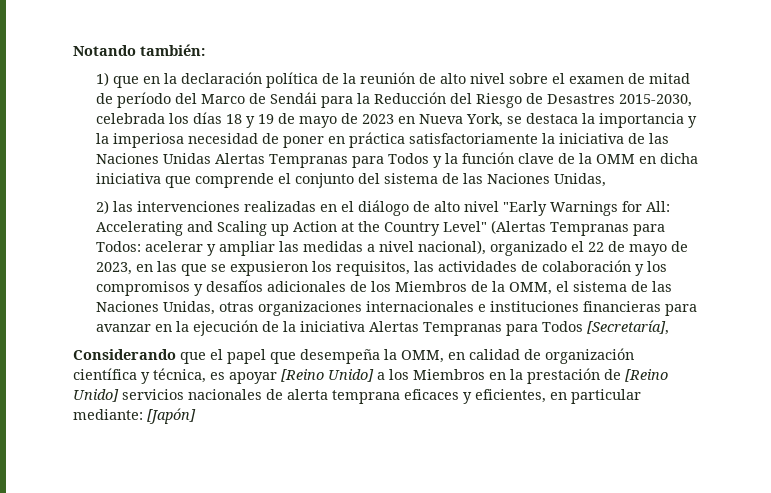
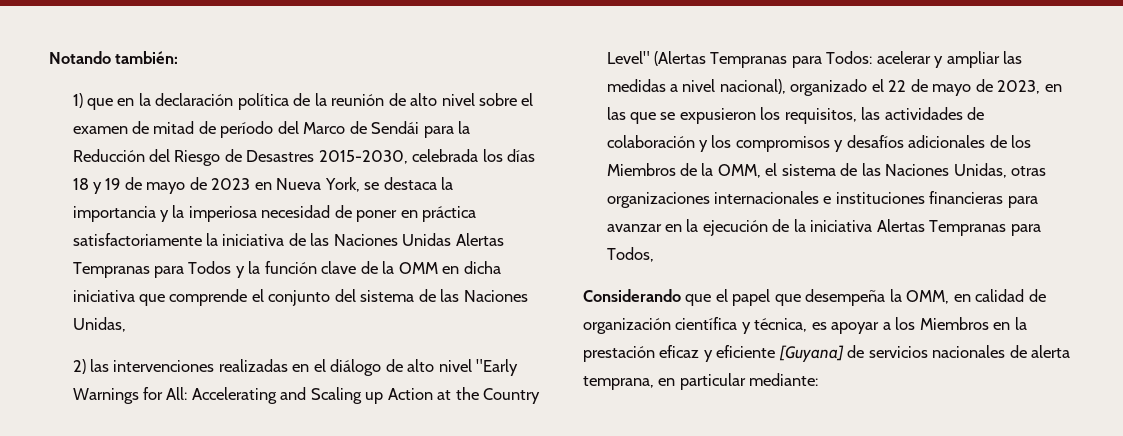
[541,320,669,335] Todos [Secretaría], -> [606,247,654,262] Todos,
[281,369,374,382] [Reino Unido] -> (880, 328) none
[604,369,668,382] [73,389,546,404] de [Reino Unido] servicios nacionales de alerta temprana eficaces y eficientes, -> [659,345,1071,362] [583,376,654,390] eficaz y eficiente [Guyana] de servicios nacionales de alerta temprana,
[147,408,196,424] [Japón] -> (819, 379) none

